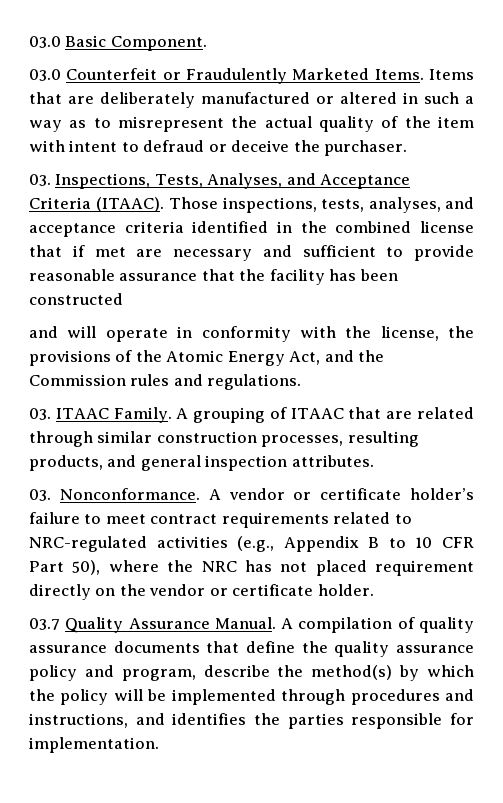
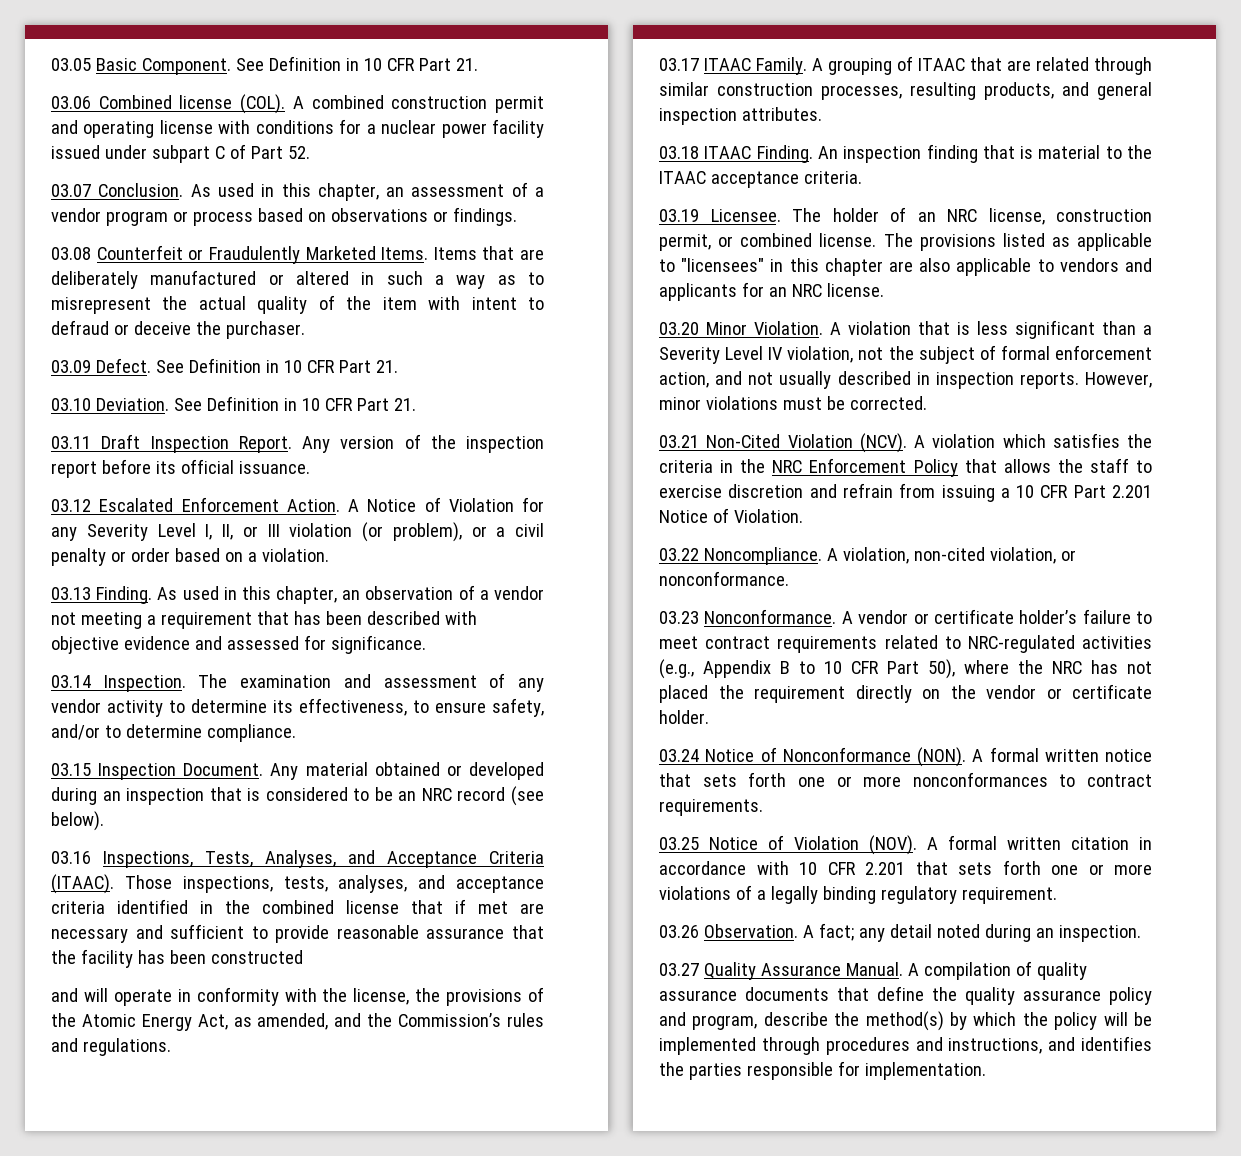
[29,36,61,48] 03.0 -> [51,58,91,71] 03.05
[29,69,61,81] // 03.0 -> [235,56,478,71] [51,94,544,114] [51,119,545,138] [51,144,310,163] [51,182,545,201] [51,207,517,226] [51,247,91,260] See Definition in 10 CFR Part 21. // 03.06 Combined license (COL). A combined construction permit and operating license with conditions for a nuclear power facility issued under subpart C of Part 52. // 03.07 Conclusion. As used in this chapter, an assessment of a vendor program or process based on observations or findings. // 03.08
[29,174,51,186] 03. -> [51,358,398,373] [51,396,416,411] [51,434,544,453] [51,459,310,478] [51,497,544,512] [51,522,544,542] [51,548,329,566] [51,585,544,604] [51,611,477,629] [51,635,426,654] [51,673,544,692] [51,698,544,717] [51,724,296,742] [51,762,544,780] [51,786,544,806] [51,811,104,831] [51,851,91,864] 03.09 Defect. See Definition in 10 CFR Part 21. // 03.10 Deviation. See Definition in 10 CFR Part 21. // 03.11 Draft Inspection Report. Any version of the inspection report before its official issuance. // 03.12 Escalated Enforcement Action. A Notice of Violation for any Severity Level I, II, or III violation (or problem), or a civil penalty or order based on a violation. // 03.13 Finding. As used in this chapter, an observation of a vendor not meeting a requirement that has been described with objective evidence and assessed for significance. // 03.14 Inspection. The examination and assessment of any vendor activity to determine its effectiveness, to ensure safety, and/or to determine compliance. // 03.15 Inspection Document. Any material obtained or developed during an inspection that is considered to be an NRC record (see below). // 03.16
(321, 358) none -> [233,1013,329,1030] as amended,
[29,374,126,386] Commission -> [398,1013,502,1027] Commission’s
[29,408,51,420] 03. -> [659,58,699,71] 03.17
[29,489,51,501] 03. -> [659,144,1152,163] [659,171,862,188] [659,207,1152,225] [659,233,1152,251] [659,258,1152,276] [659,282,884,301] [659,320,1152,339] [659,345,1152,364] [659,371,1152,389] [659,396,927,410] [659,433,1152,453] [659,458,1152,477] [659,483,1152,502] [659,508,803,523] [659,547,1076,565] [659,571,789,586] [659,611,699,624] 03.18 ITAAC Finding. An inspection finding that is material to the ITAAC acceptance criteria. // 03.19 Licensee. The holder of an NRC license, construction permit, or combined license. The provisions listed as applicable to "licensees" in this chapter are also applicable to vendors and applicants for an NRC license. // 03.20 Minor Violation. A violation that is less significant than a Severity Level IV violation, not the subject of formal enforcement action, and not usually described in inspection reports. However, minor violations must be corrected. // 03.21 Non-Cited Violation (NCV). A violation which satisfies the criteria in the NRC Enforcement Policy that allows the staff to exercise discretion and refrain from issuing a 10 CFR Part 2.201 Notice of Violation. // 03.22 Noncompliance. A violation, non-cited violation, or nonconformance. // 03.23
(367, 568) none -> [718,685,744,699] the
[29,618,60,630] 03.7 -> [659,747,1152,767] [659,772,1152,787] [659,799,763,816] [659,835,1152,855] [659,860,1152,875] [659,885,1057,904] [659,923,1141,942] [659,963,699,976] 03.24 Notice of Nonconformance (NON). A formal written notice that sets forth one or more nonconformances to contract requirements. // 03.25 Notice of Violation (NOV). A formal written citation in accordance with 10 CFR 2.201 that sets forth one or more violations of a legally binding regulatory requirement. // 03.26 Observation. A fact; any detail noted during an inspection. // 03.27

